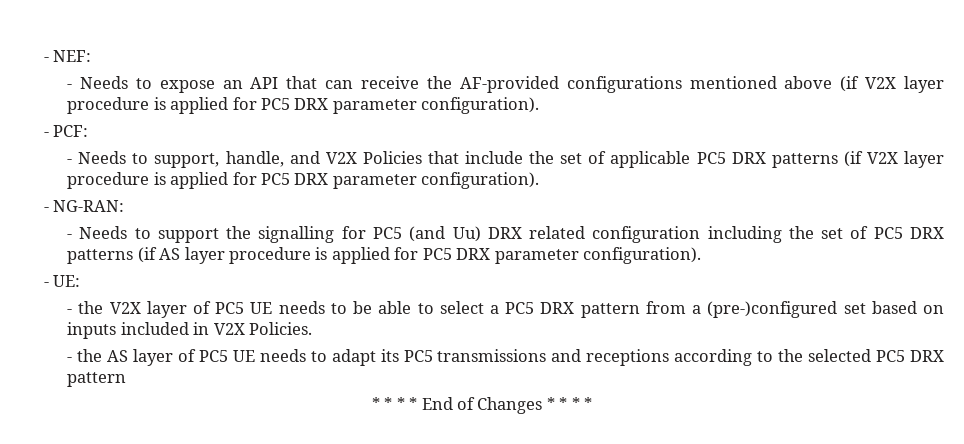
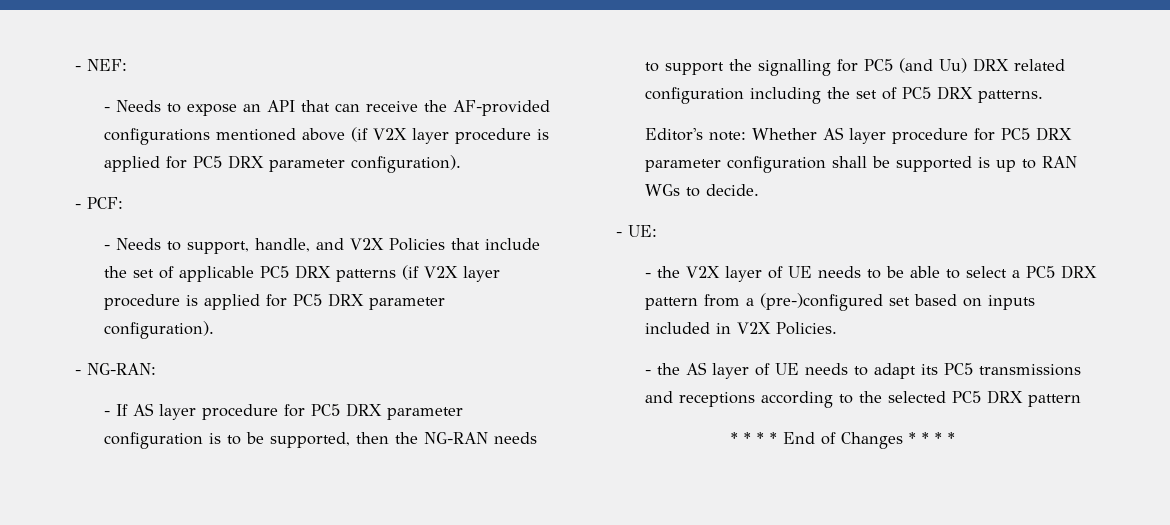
[79,226,128,239] Needs -> [115,403,463,420] [103,432,537,449] If AS layer procedure for PC5 DRX parameter configuration is to be supported, then the NG-RAN needs
[67,247,702,264] patterns (if AS layer procedure is applied for PC5 DRX parameter configuration). -> [977,90,1043,103] [644,127,1072,144] [644,156,1077,173] [644,184,759,197] patterns. // Editor's note: Whether AS layer procedure for PC5 DRX parameter configuration shall be supported is up to RAN WGs to decide.
[215,302,245,314] PC5 -> (783, 272) none
[198,350,228,362] PC5 -> (770, 369) none

